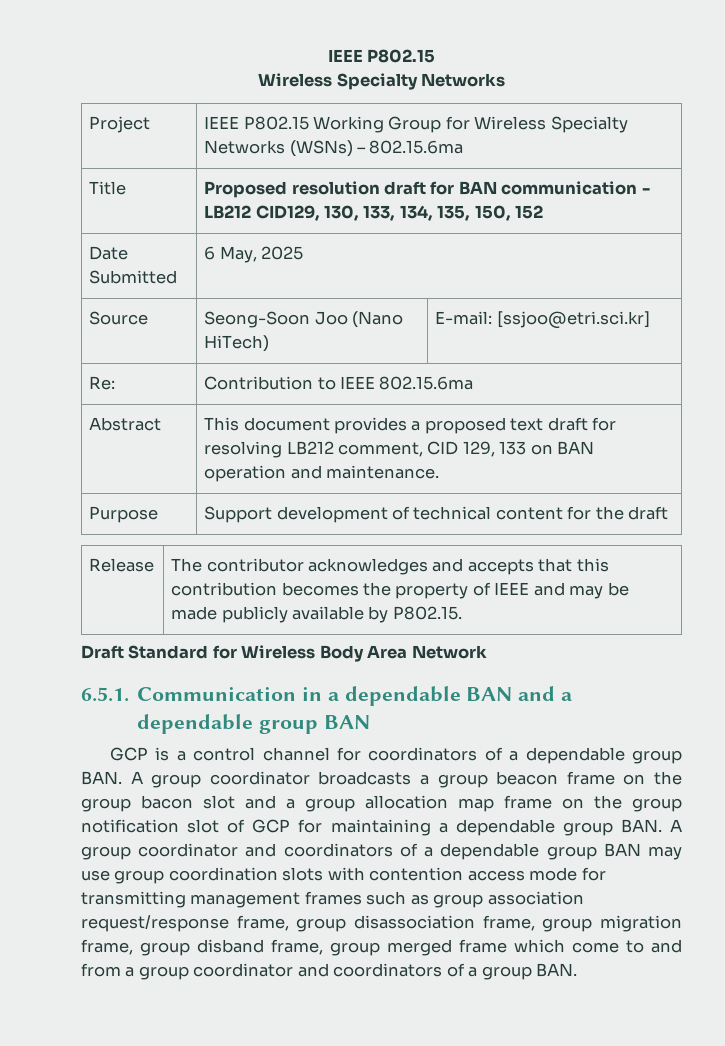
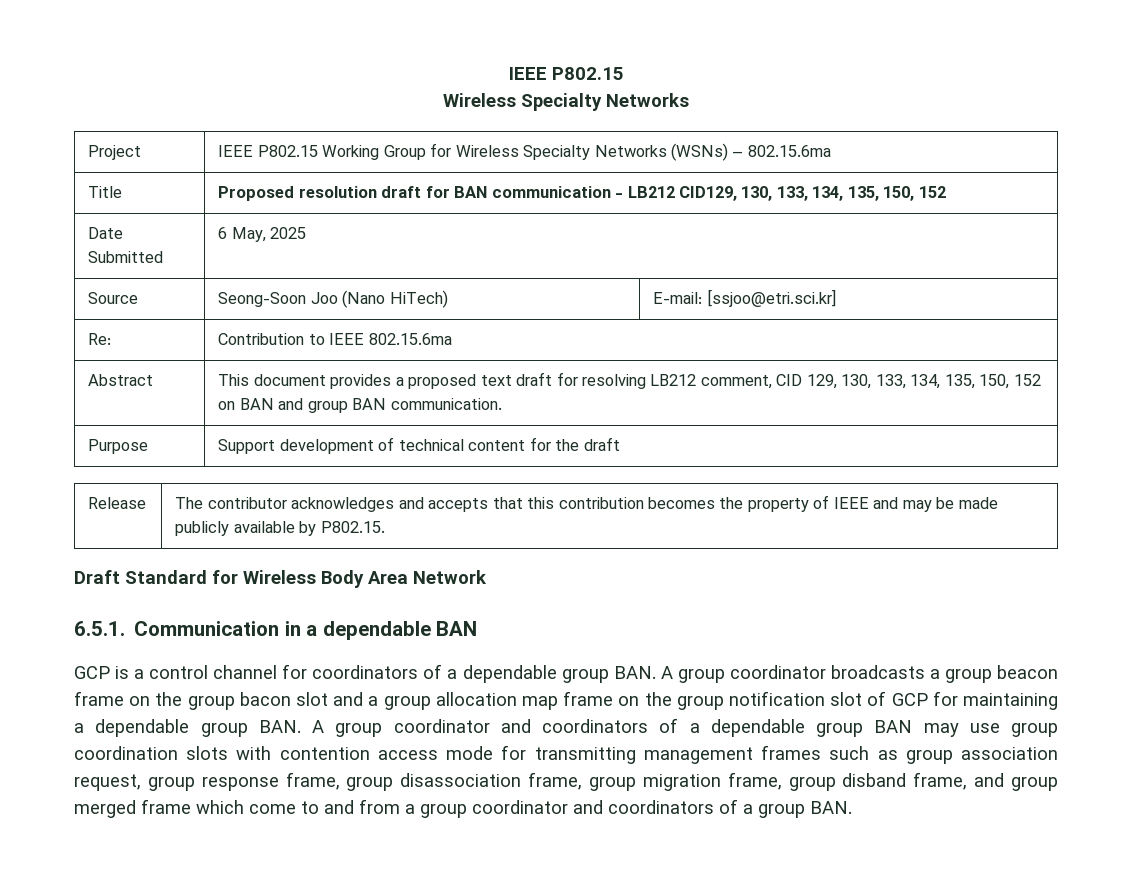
[499,441,595,455] [204,465,439,482] 133 on BAN operation and maintenance. -> [841,374,1041,389] [218,398,502,413] 130, 133, 134, 135, 150, 152 on BAN and group BAN communication.
[518,686,573,701] [137,714,370,734] and a dependable group BAN -> (478, 628) none
[81,915,229,932] request/response -> [74,774,279,791] request, group response
(323, 947) none -> [974,773,1005,787] and

